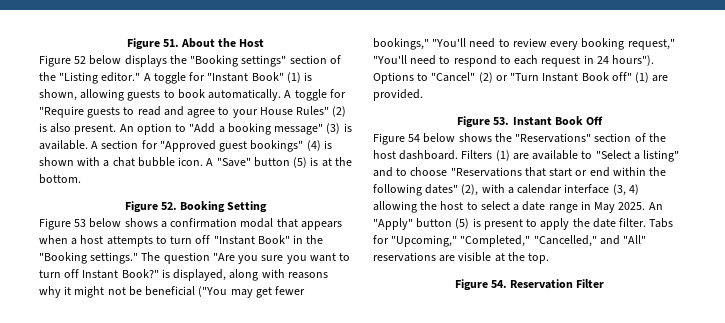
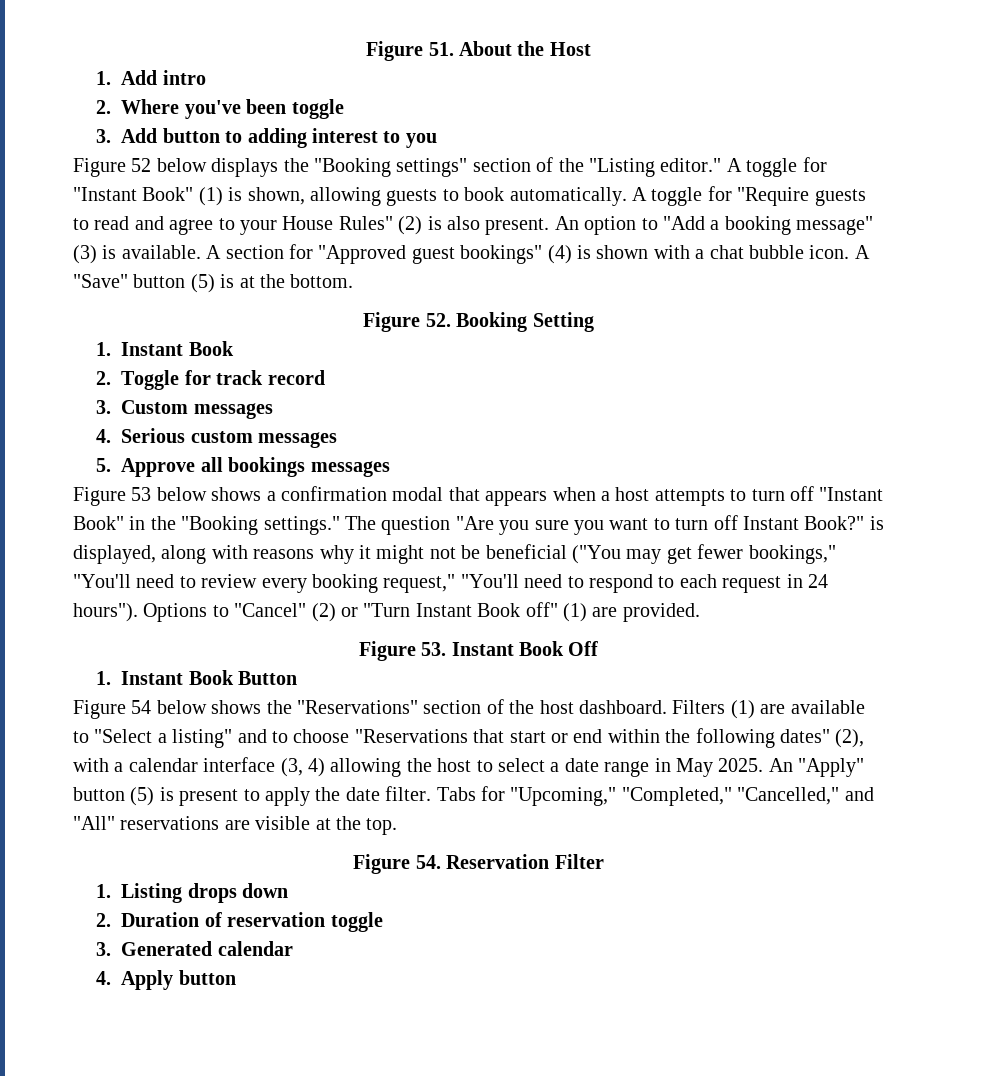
(265, 43) none -> [96,70,206,85] [96,99,344,119] [96,128,437,148] // 1. Add intro // 2. Where you've been toggle // 3. Add button to adding interest to you
(268, 207) none -> [96,341,234,356] [96,370,325,390] [96,400,273,419] [96,428,338,448] [96,457,390,477] // 1. Instant Book // 2. Toggle for track record // 3. Custom messages // 4. Serious custom messages // 5. Approve all bookings messages
(603, 120) none -> [96,670,298,685] // 1. Instant Book Button
(605, 283) none -> [96,883,289,903] [96,912,383,932] [96,941,293,956] [96,970,236,990] // 1. Listing drops down // 2. Duration of reservation toggle // 3. Generated calendar // 4. Apply button

